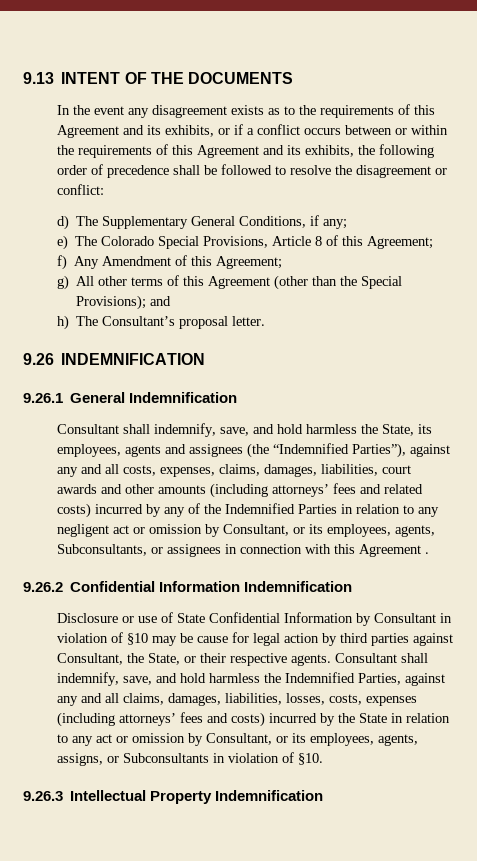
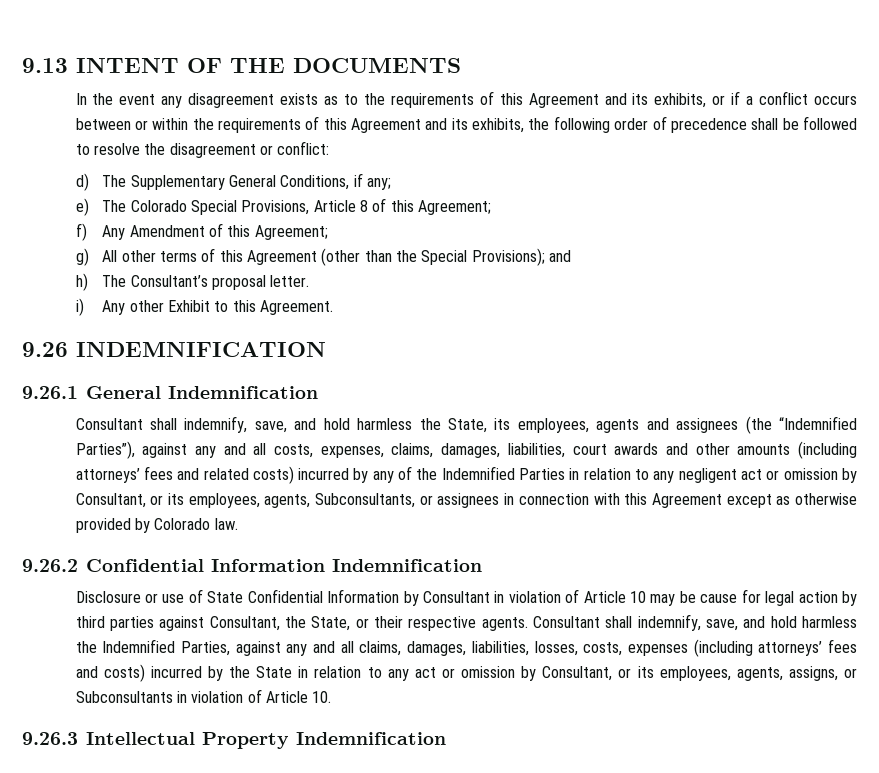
(266, 321) none -> [75,298,333,316] // i) Any other Exhibit to this Agreement.
[425,552,430,554] . -> [726,493,857,508] [75,518,238,533] except as otherwise provided by Colorado law.
[127,633,149,645] §10 -> [583,591,647,603] Article 10
[298,753,324,765] §10. -> [265,691,332,703] Article 10.

